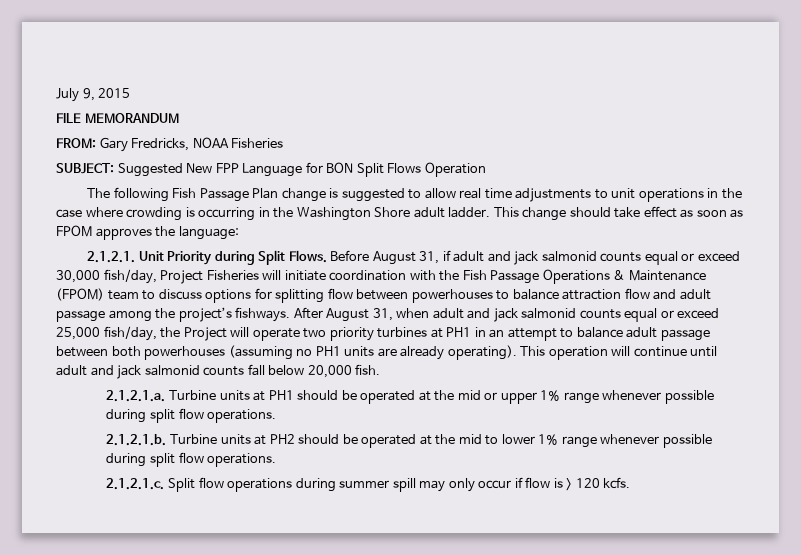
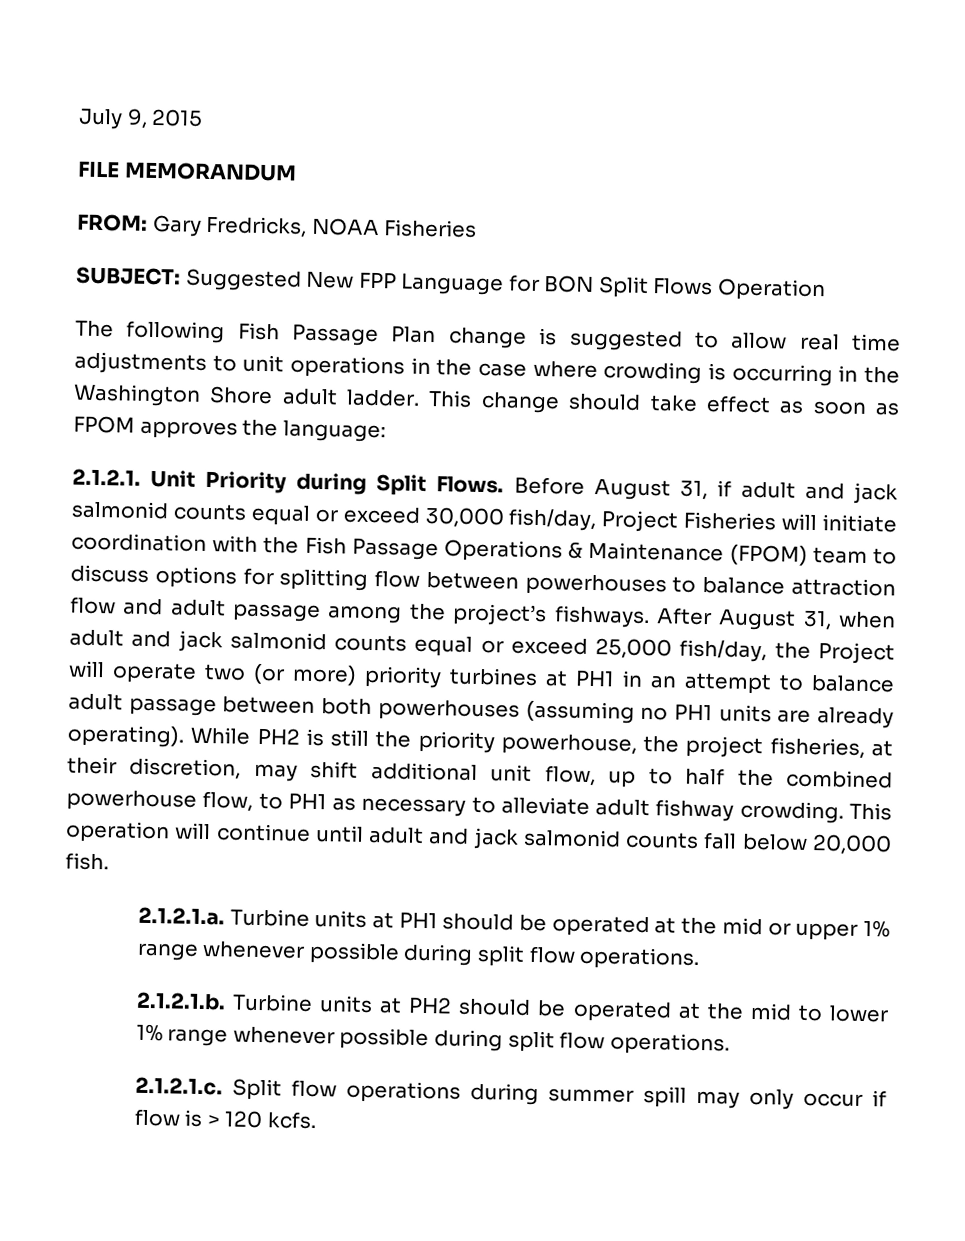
(327, 333) none -> [253,663,357,686] (or more)
(517, 352) none -> [190,726,893,759] [67,756,894,789] [66,789,844,824] While PH2 is still the priority powerhouse, the project fisheries, at their discretion, may shift additional unit flow, up to half the combined powerhouse flow, to PH1 as necessary to alleviate adult fishway crowding.

